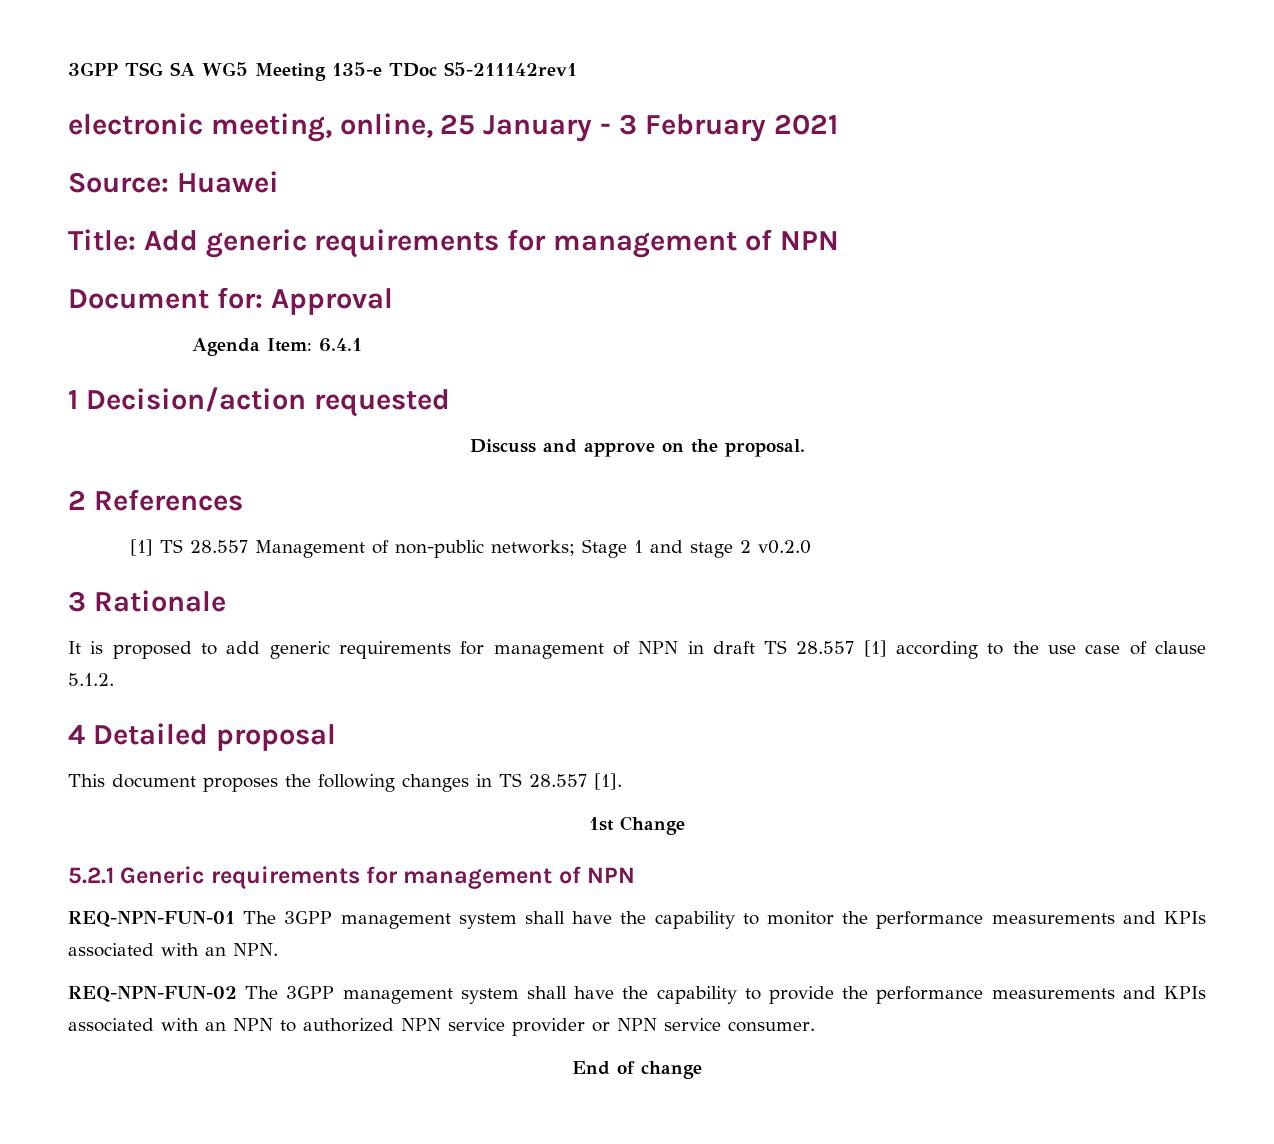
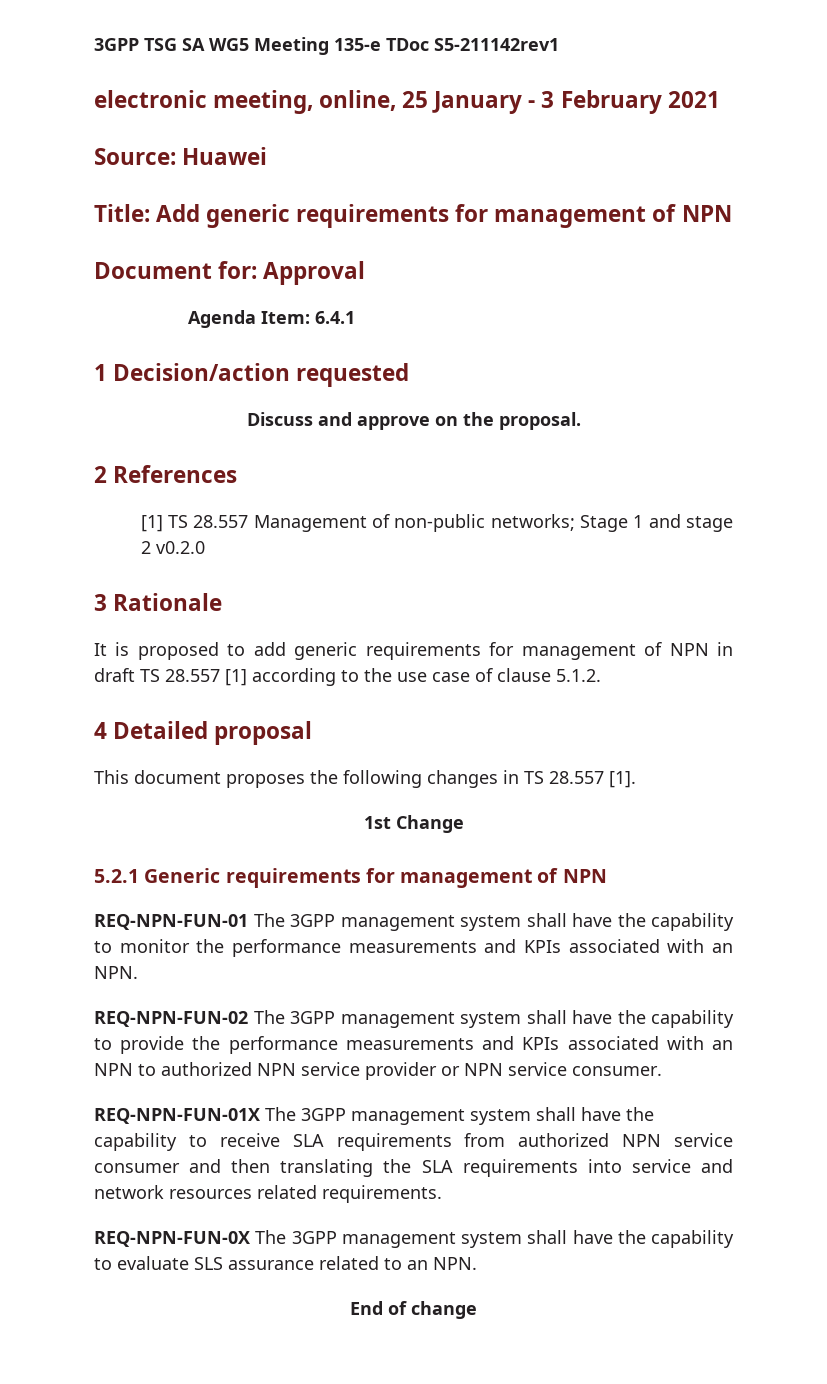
(815, 1026) none -> [94,1107,654,1125] [94,1133,733,1151] [94,1159,733,1177] [94,1185,442,1203] [94,1230,734,1248] [94,1256,477,1270] // REQ-NPN-FUN-01X The 3GPP management system shall have the capability to receive SLA requirements from authorized NPN service consumer and then translating the SLA requirements into service and network resources related requirements. // REQ-NPN-FUN-0X The 3GPP management system shall have the capability to evaluate SLS assurance related to an NPN.

